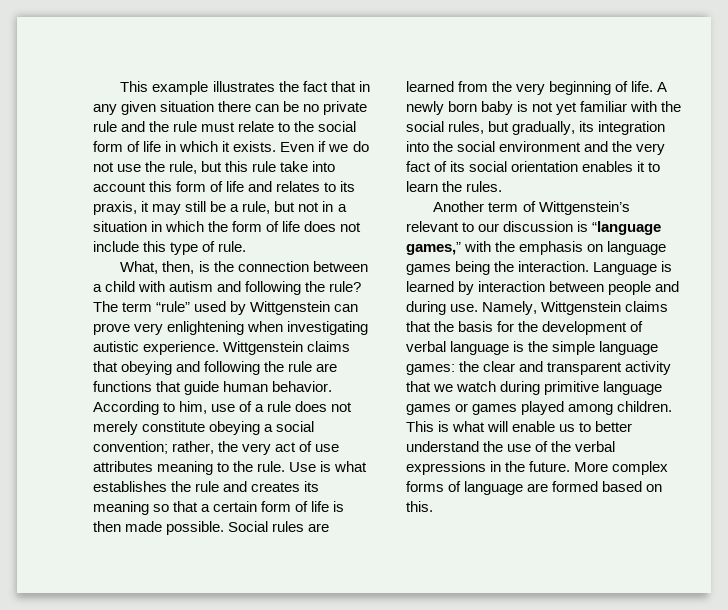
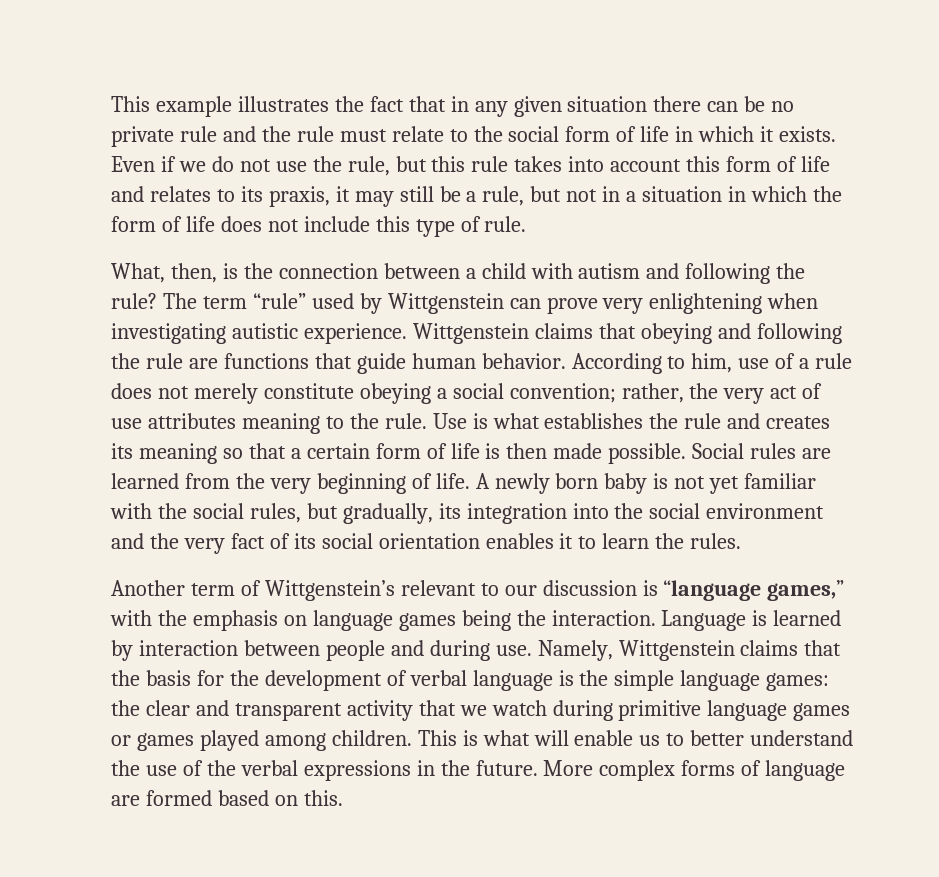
[280,161,309,172] take -> [514,156,563,172] takes

